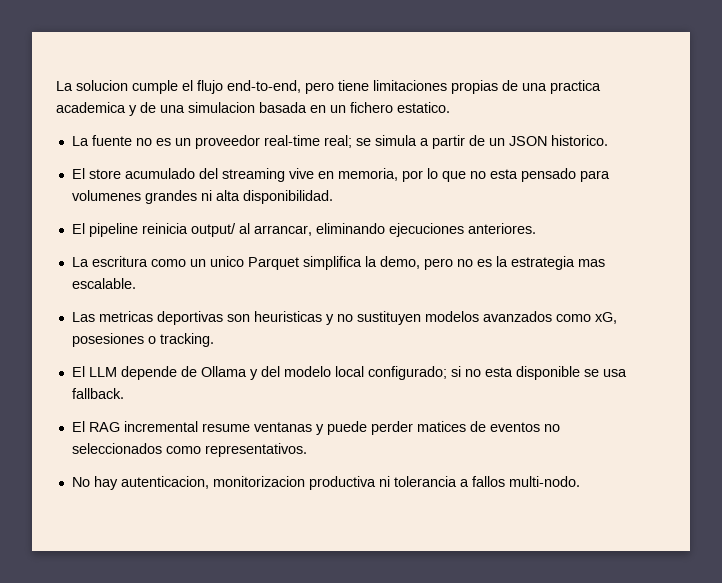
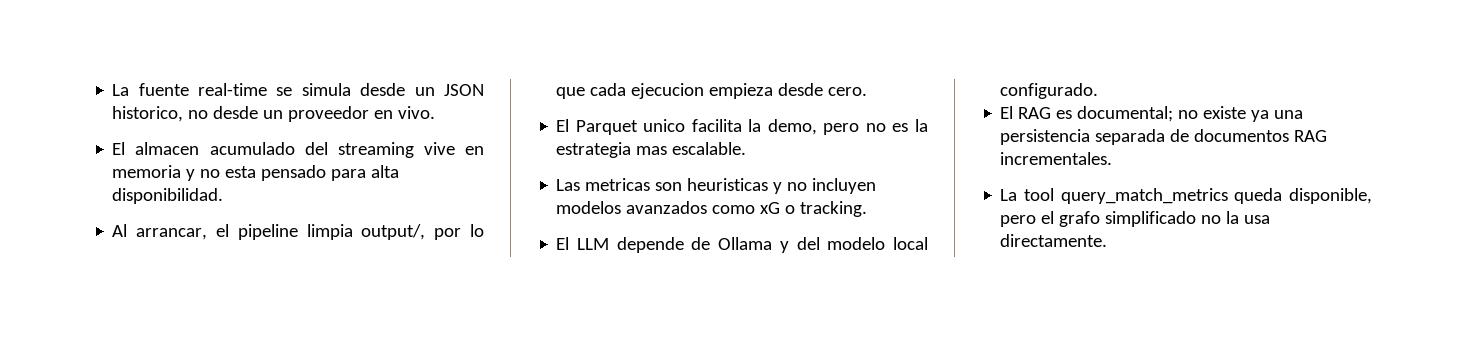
[56,80,601,94] [56,102,450,116] [71,135,608,149] [71,168,121,179] La solucion cumple el flujo end-to-end, pero tiene limitaciones propias de una practica academica y de una simulacion basada en un fichero estatico. // La fuente no es un proveedor real-time real; se simula a partir de un JSON historico. // El store -> [112,83,485,96] [112,106,436,122] [112,142,200,155] La fuente real-time se simula desde un JSON historico, no desde un proveedor en vivo. // El almacen
[337,168,466,182] memoria, por lo que -> [112,165,196,181] memoria y
[71,190,212,204] volumenes grandes ni -> (367, 175) none
[71,223,536,237] [71,256,362,270] El pipeline reinicia output/ al arrancar, eliminando ejecuciones anteriores. // La escritura como un unico Parquet simplifica -> [112,224,484,240] [556,83,868,99] [556,119,742,135] Al arrancar, el pipeline limpia output/, por lo que cada ejecucion empieza desde cero. // El Parquet unico facilita
[156,311,223,325] deportivas -> (651, 184) none
[356,311,421,325] sustituyen -> [812,178,877,194] incluyen
[594,312,617,324] [71,333,144,347] xG, posesiones -> [760,202,781,214] xG
[367,366,627,380] [71,388,124,399] [71,421,560,435] [71,443,307,457] [71,476,580,490] configurado; si no esta disponible se usa fallback. // El RAG incremental resume ventanas y puede perder matices de eventos no seleccionados como representativos. // No hay autenticacion, monitorizacion productiva ni tolerancia a fallos multi-nodo. -> [1000,83,1099,99] [1000,106,1304,122] [1000,129,1328,145] [1000,152,1113,165] [1000,188,1372,204] [1000,211,1271,227] [1000,234,1108,247] configurado. // El RAG es documental; no existe ya una persistencia separada de documentos RAG incrementales. // La tool query_match_metrics queda disponible, pero el grafo simplificado no la usa directamente.

